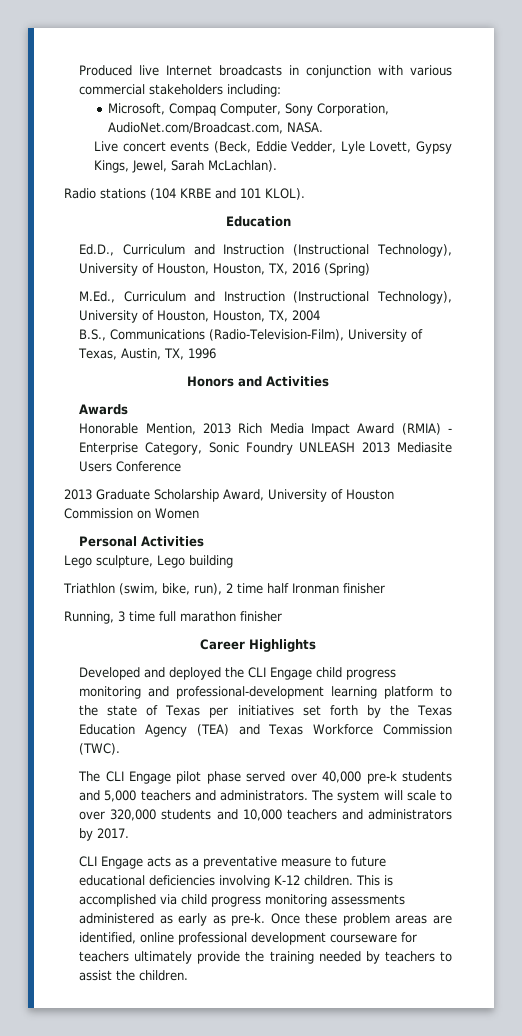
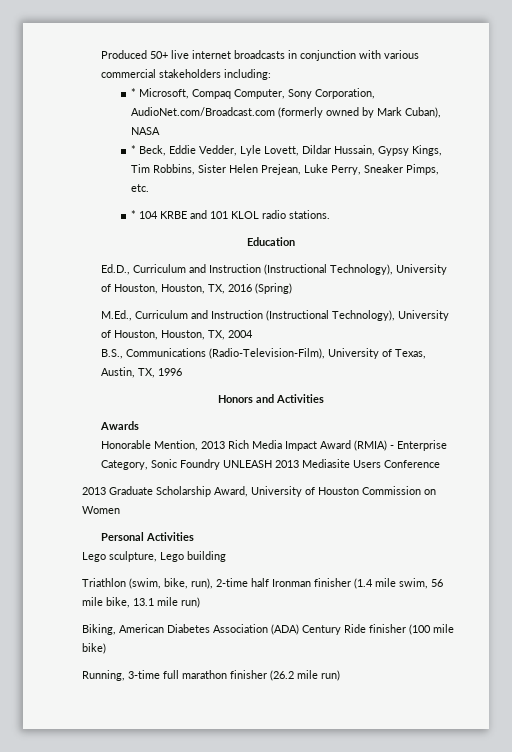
[139,65,213,76] live Internet -> [149,50,231,59] 50+ live internet
(282, 90) none -> [131,88,137,97] *
[108,122,324,134] [94,141,452,154] [94,160,278,173] [64,188,305,200] AudioNet.com/Broadcast.com, NASA. // Live concert events (Beck, Eddie Vedder, Lyle Lovett, Gypsy Kings, Jewel, Sarah McLachlan). // Radio stations (104 KRBE and 101 KLOL). -> [131,107,442,118] [131,127,161,135] [131,145,443,156] [131,164,440,175] [131,184,150,192] [131,210,331,219] AudioNet.com/Broadcast.com (formerly owned by Mark Cuban), NASA // * Beck, Eddie Vedder, Lyle Lovett, Dildar Hussain, Gypsy Kings, Tim Robbins, Sister Helen Prejean, Luke Perry, Sneaker Pimps, etc. // * 104 KRBE and 101 KLOL radio stations.
[225,583,263,594] 2 time -> [216,578,248,587] 2-time
(385, 588) none -> [354,578,443,589] [82,597,200,608] [82,624,454,635] [82,643,106,654] (1.4 mile swim, 56 mile bike, 13.1 mile run) // Biking, American Diabetes Association (ADA) Century Ride finisher (100 mile bike)
[118,611,155,622] 3 time -> [128,670,160,679] 3-time
[200,639,316,652] [79,667,397,680] [79,686,452,699] [79,705,453,718] [79,724,452,737] [79,743,121,755] [78,771,452,784] [79,790,452,803] [79,809,452,821] [79,828,130,841] [79,856,387,869] [79,875,394,888] [79,894,406,907] [79,913,452,926] [79,932,418,945] [79,951,453,964] [79,970,189,981] // Career Highlights // Developed and deployed the CLI Engage child progress monitoring and professional-development learning platform to the state of Texas per initiatives set forth by the Texas Education Agency (TEA) and Texas Workforce Commission (TWC). // The CLI Engage pilot phase served over 40,000 pre-k students and 5,000 teachers and administrators. The system will scale to over 320,000 students and 10,000 teachers and administrators by 2017. // CLI Engage acts as a preventative measure to future educational deficiencies involving K-12 children. This is accomplished via child progress monitoring assessments administered as early as pre-k. Once these problem areas are identified, online professional development courseware for teachers ultimately provide the training needed by teachers to assist the children. -> [270,670,340,681] (26.2 mile run)

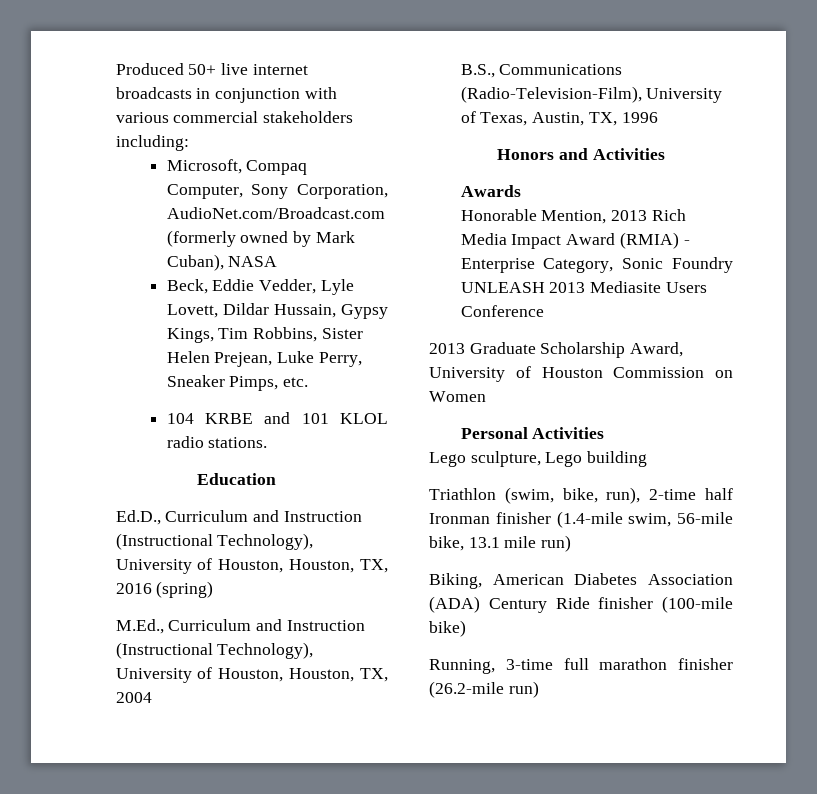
[131,88,137,97] * -> (189, 143) none
[131,145,137,154] * -> (278, 261) none
[131,210,137,219] * -> (309, 382) none
[254,283,292,294] (Spring) -> [156,581,214,598] (spring)
[354,578,443,589] [82,597,103,606] (1.4 mile swim, 56 mile -> [556,511,733,528] (1.4-mile swim, 56-mile
[409,624,454,635] (100 mile -> [662,596,733,613] (100-mile
[270,670,318,681] (26.2 mile -> [429,681,504,698] (26.2-mile

